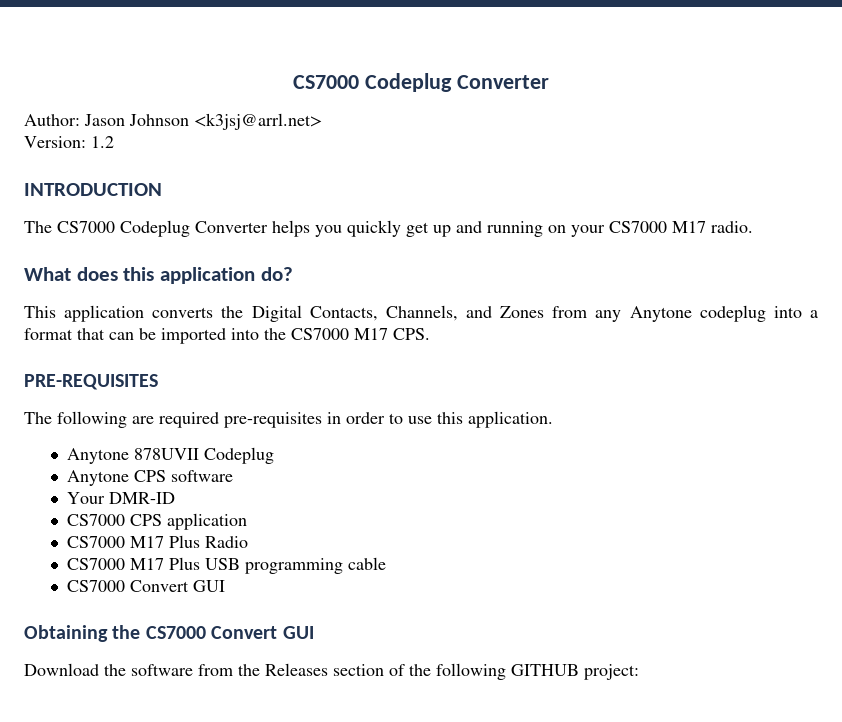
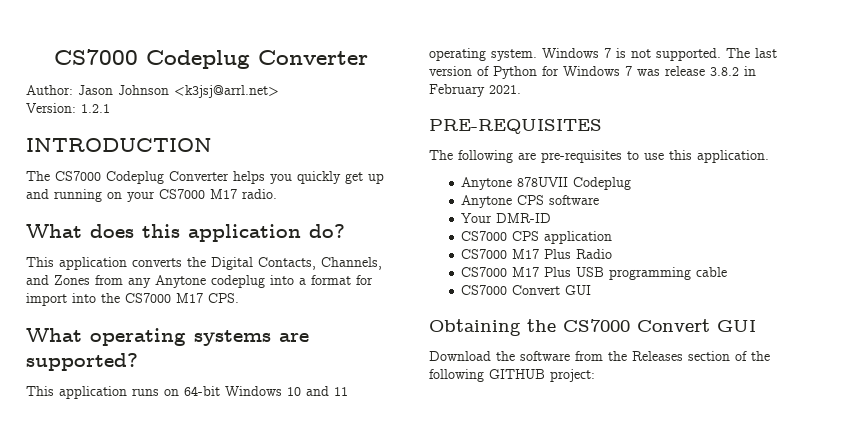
[91,136,114,148] 1.2 -> [81,104,110,113] 1.2.1
[77,328,226,344] that can be imported -> [356,275,373,285] [26,293,67,306] for import
(430, 334) none -> [26,328,309,346] [26,353,138,371] [26,386,348,399] [429,48,777,61] [429,66,756,79] [429,84,521,97] // What operating systems are supported? // This application runs on 64-bit Windows 10 and 11 operating system. Windows 7 is not supported. The last version of Python for Windows 7 was release 3.8.2 in February 2021.
[159,412,385,428] required pre-requisites in order -> [541,150,622,163] pre-requisites

